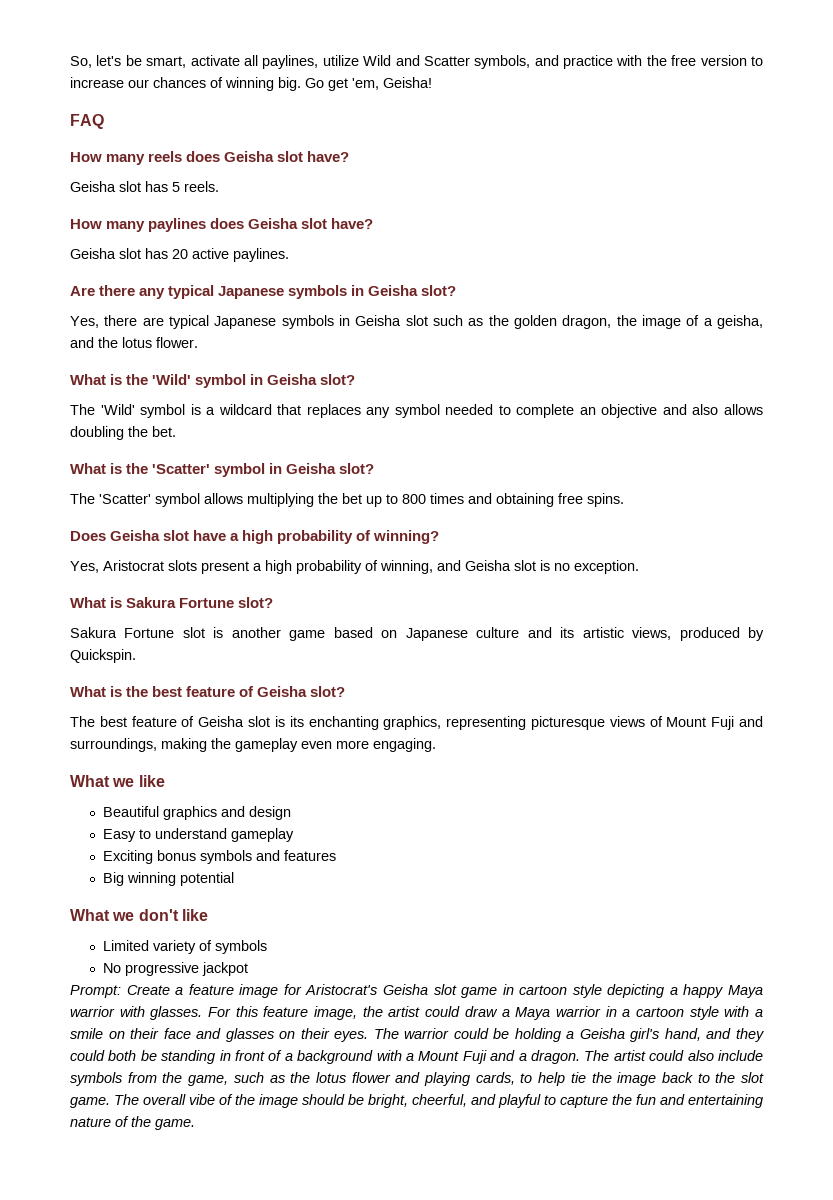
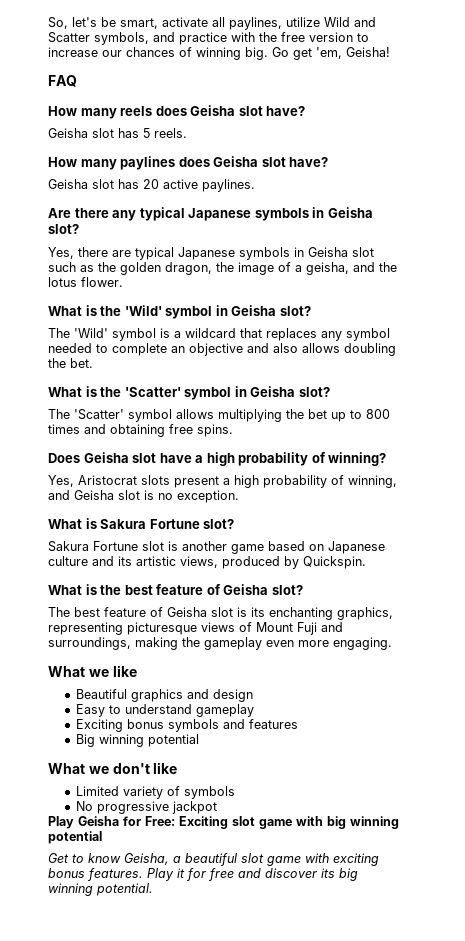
[70,984,763,998] [70,1006,764,1020] [70,1028,764,1042] [70,1050,763,1064] [70,1072,765,1086] [70,1094,763,1108] [70,1116,195,1130] Prompt: Create a feature image for Aristocrat's Geisha slot game in cartoon style depicting a happy Maya warrior with glasses. For this feature image, the artist could draw a Maya warrior in a cartoon style with a smile on their face and glasses on their eyes. The warrior could be holding a Geisha girl's hand, and they could both be standing in front of a background with a Mount Fuji and a dragon. The artist could also include symbols from the game, such as the lotus flower and playing cards, to help tie the image back to the slot game. The overall vibe of the image should be bright, cheerful, and playful to capture the fun and entertaining nature of the game. -> [48,816,399,829] [48,831,102,844] [48,853,379,866] [48,868,358,881] [48,883,153,896] Play Geisha for Free: Exciting slot game with big winning potential // Get to know Geisha, a beautiful slot game with exciting bonus features. Play it for free and discover its big winning potential.

